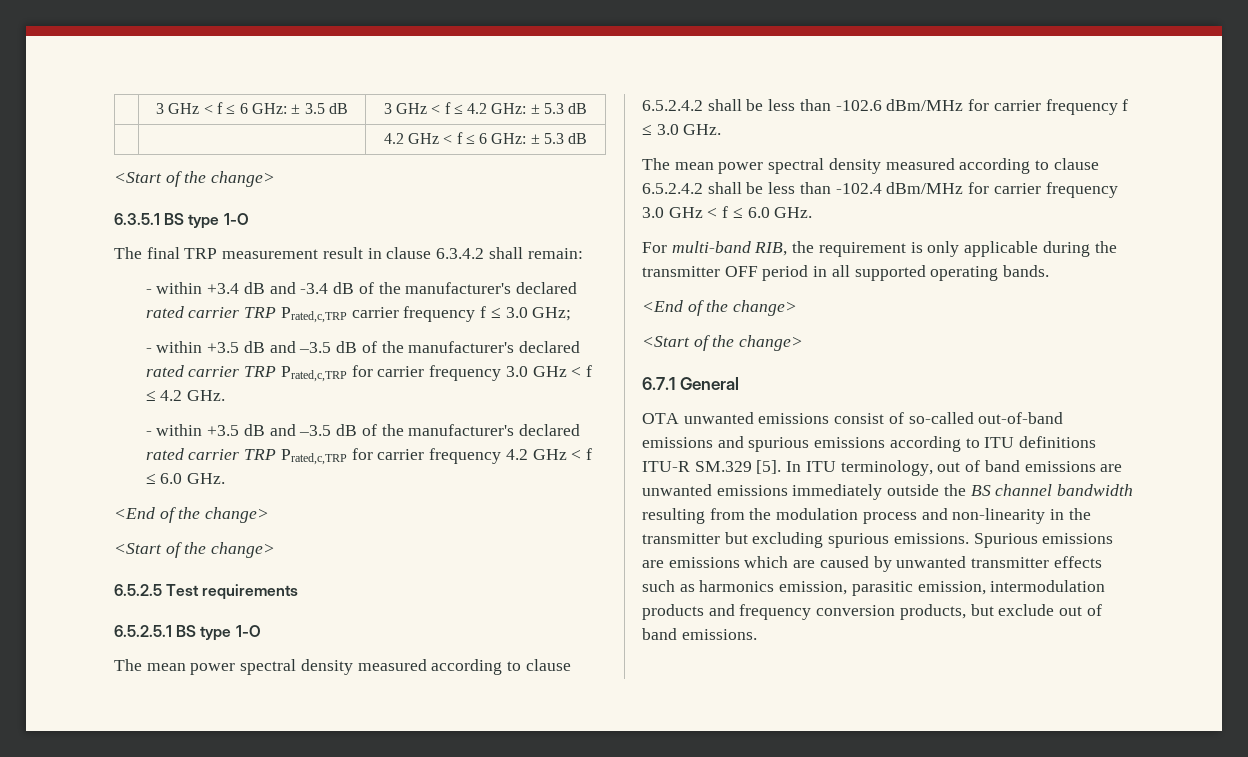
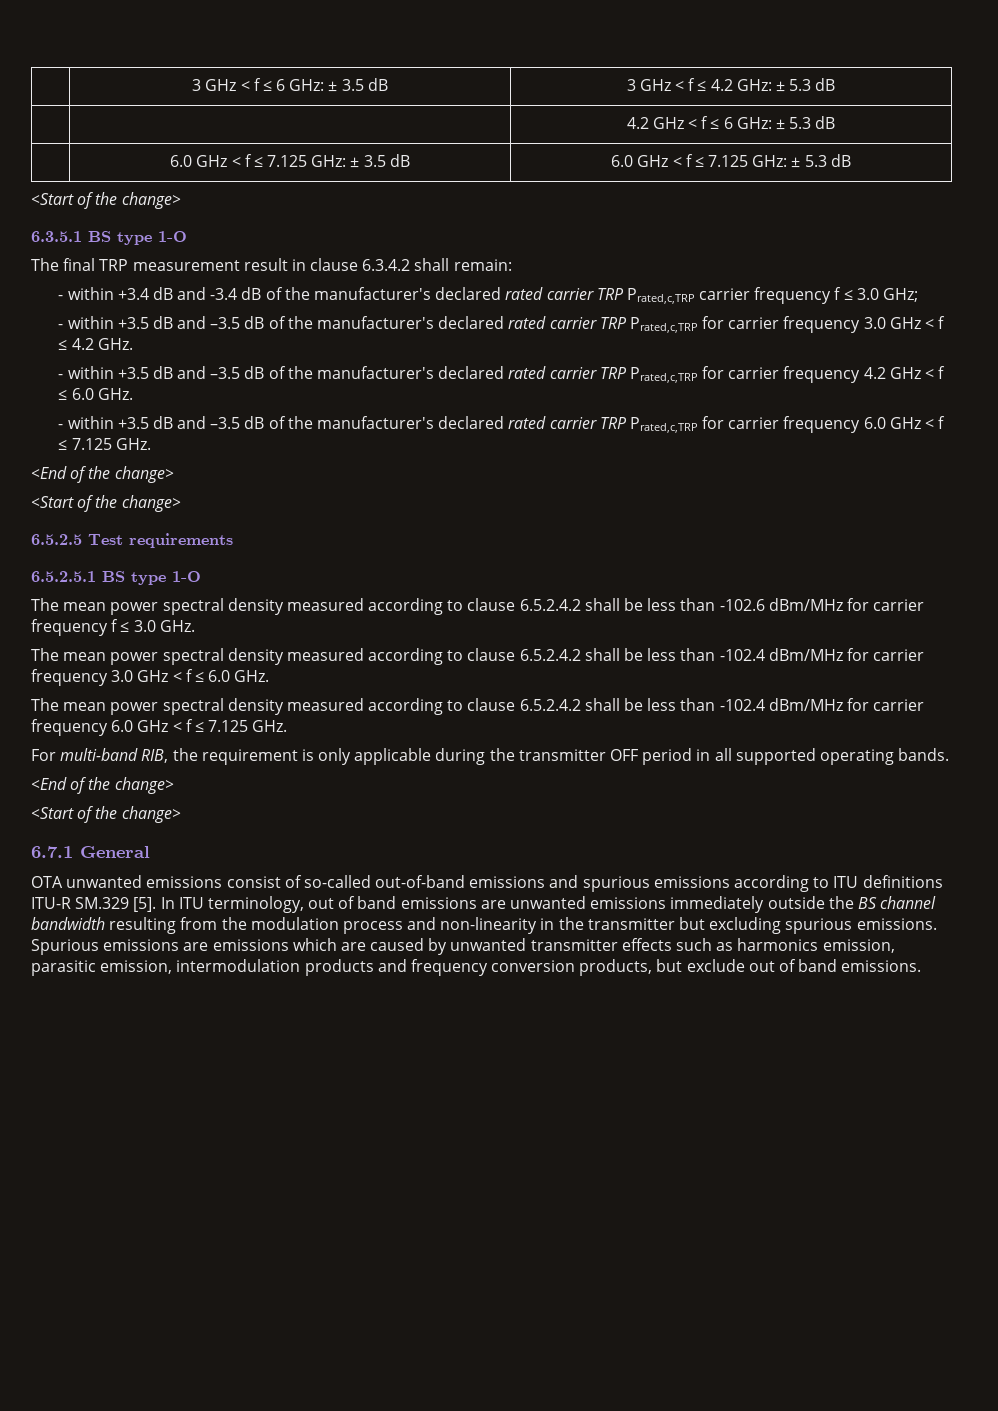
(588, 138) none -> [170,154,410,168] [611,154,851,168] // | 6.0 GHz < f ≤ 7.125 GHz: ± 3.5 dB | 6.0 GHz < f ≤ 7.125 GHz: ± 5.3 dB
(226, 478) none -> [58,416,946,433] [58,438,151,450] // - within +3.5 dB and –3.5 dB of the manufacturer's declared rated carrier TRP Prated,c,TRP for carrier frequency 6.0 GHz < f ≤ 7.125 GHz.
(813, 212) none -> [31,698,925,715] [31,719,288,736] // The mean power spectral density measured according to clause 6.5.2.4.2 shall be less than -102.4 dBm/MHz for carrier frequency 6.0 GHz < f ≤ 7.125 GHz.

